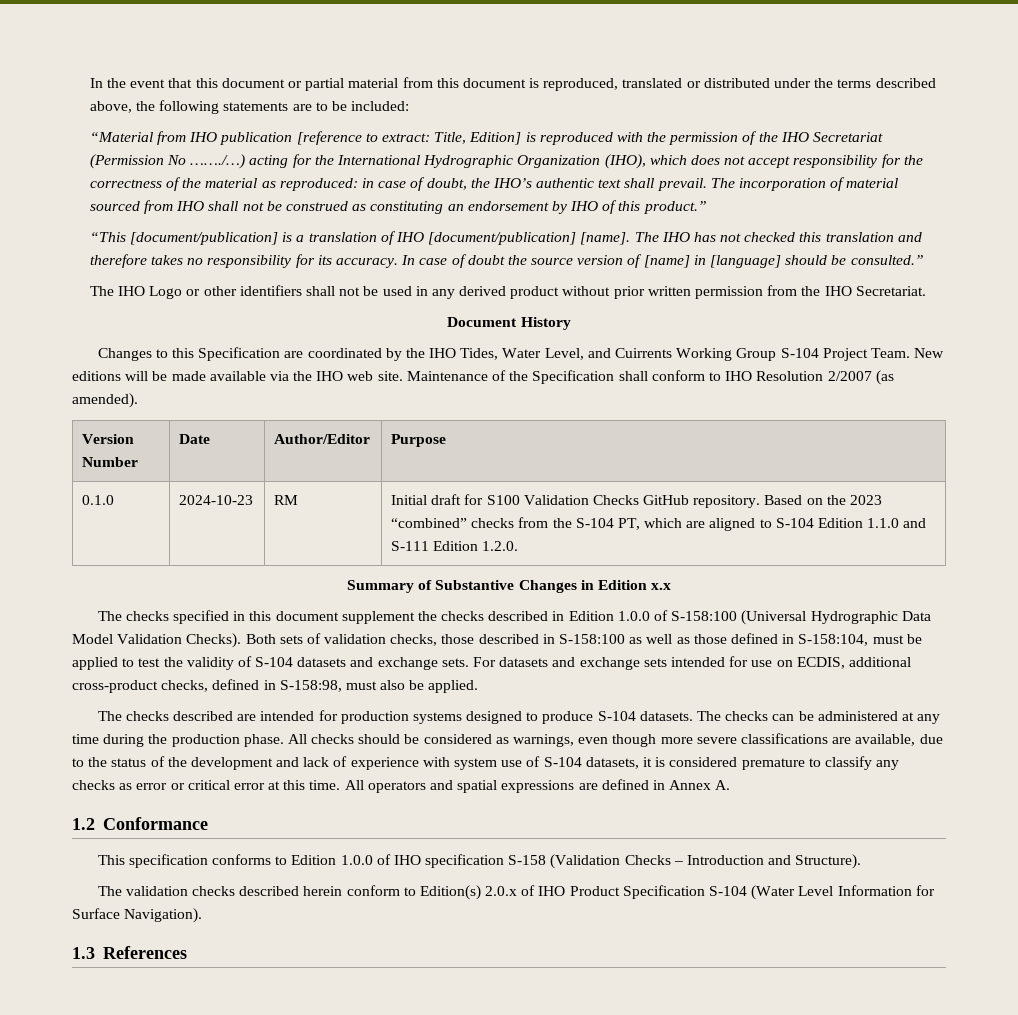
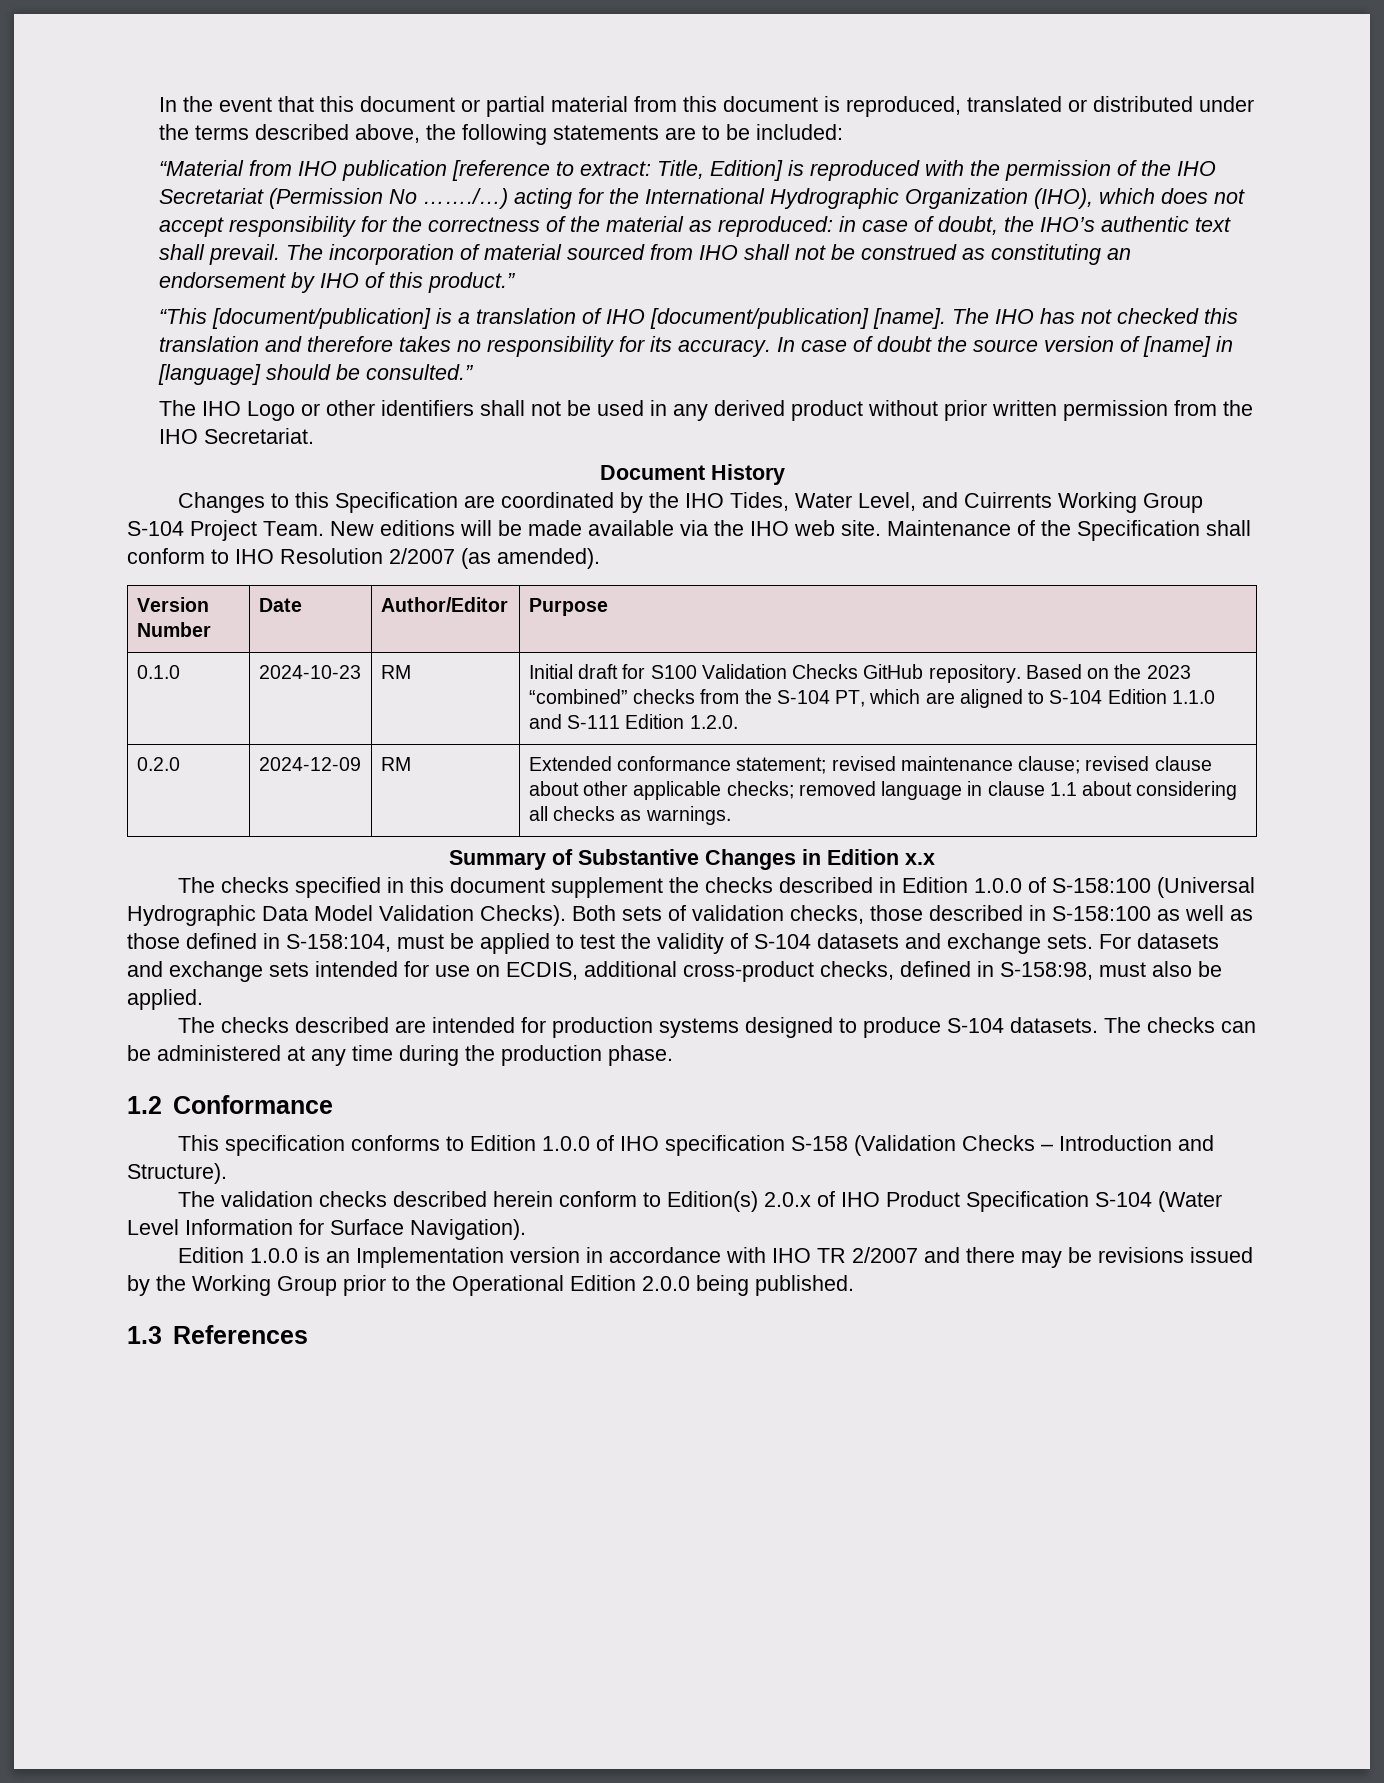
(519, 546) none -> [136,757,180,771] [258,757,361,771] [380,757,411,771] [528,756,1212,774] [528,781,1238,800] [528,806,731,825] // 0.2.0 | 2024-12-09 | RM | Extended conformance statement; revised maintenance clause; revised clause about other applicable checks; removed language in clause 1.1 about considering all checks as warnings.
[287,733,943,747] [72,756,900,770] [72,779,731,793] All checks should be considered as warnings, even though more severe classifications are available, due to the status of the development and lack of experience with system use of S-104 datasets, it is considered premature to classify any checks as error or critical error at this time. All operators and spatial expressions are defined in Annex A. -> (673, 1055) none
(203, 915) none -> [178,1247,1254,1268] [127,1275,854,1296] // Edition 1.0.0 is an Implementation version in accordance with IHO TR 2/2007 and there may be revisions issued by the Working Group prior to the Operational Edition 2.0.0 being published.

